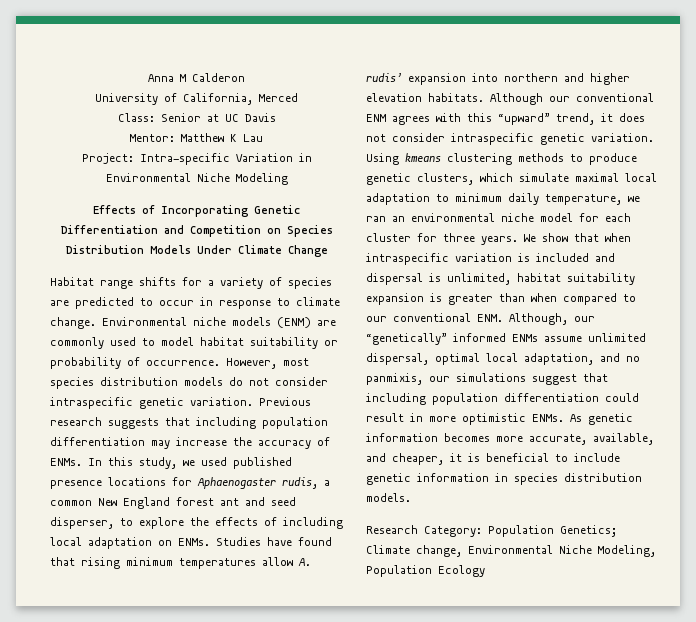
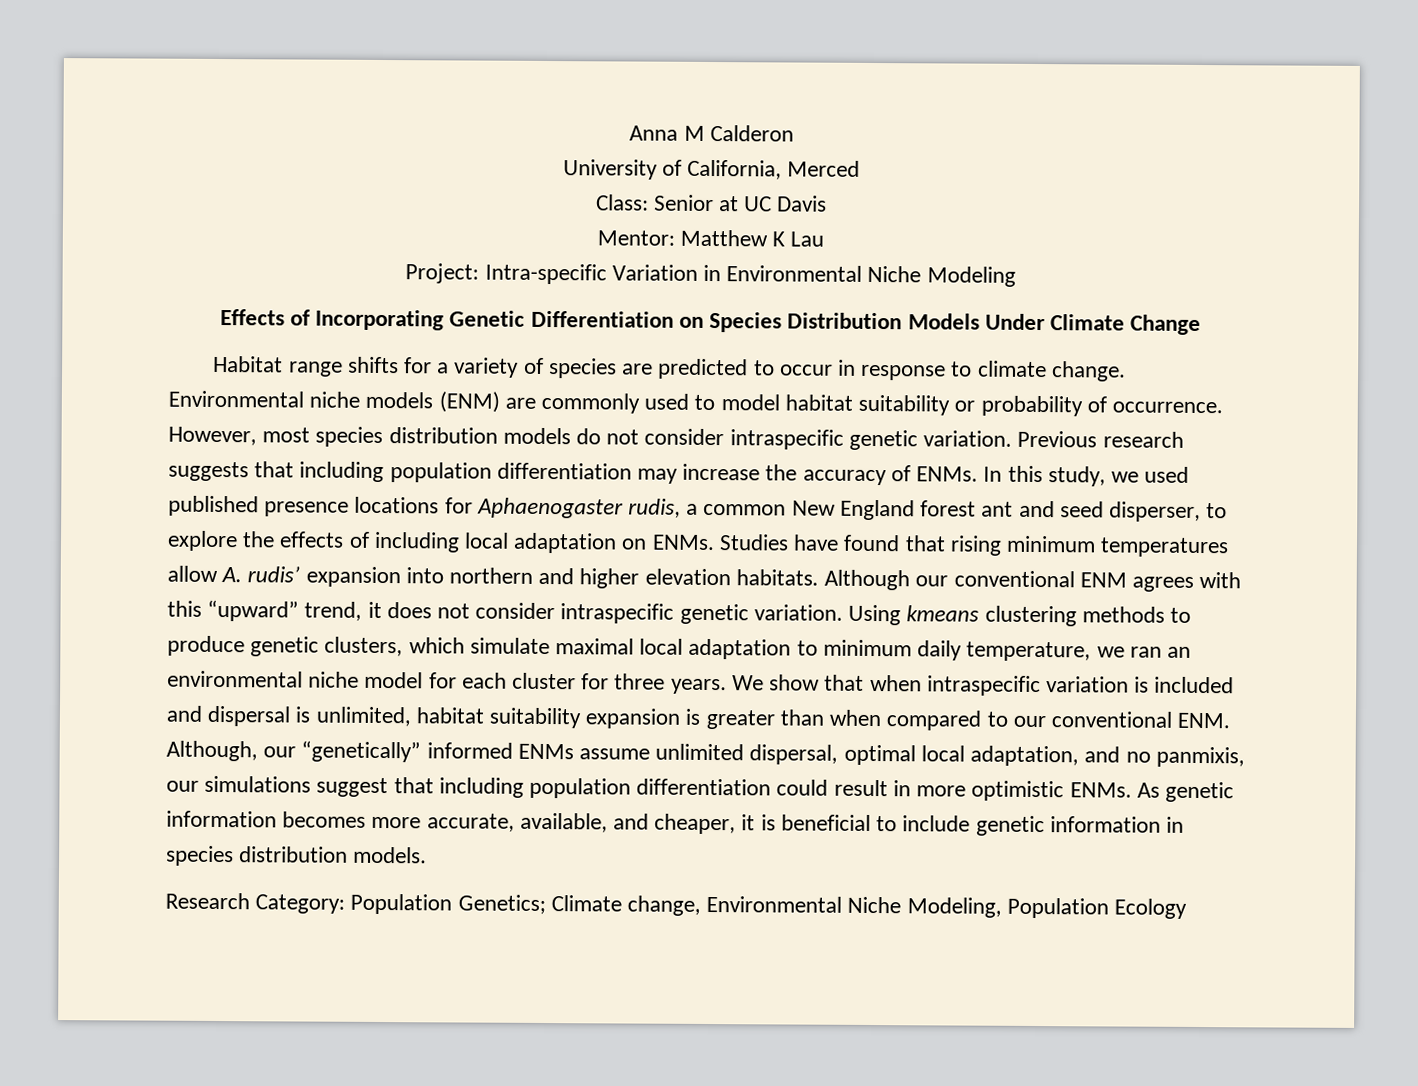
[163,225,261,237] and Competition -> (674, 319) none

